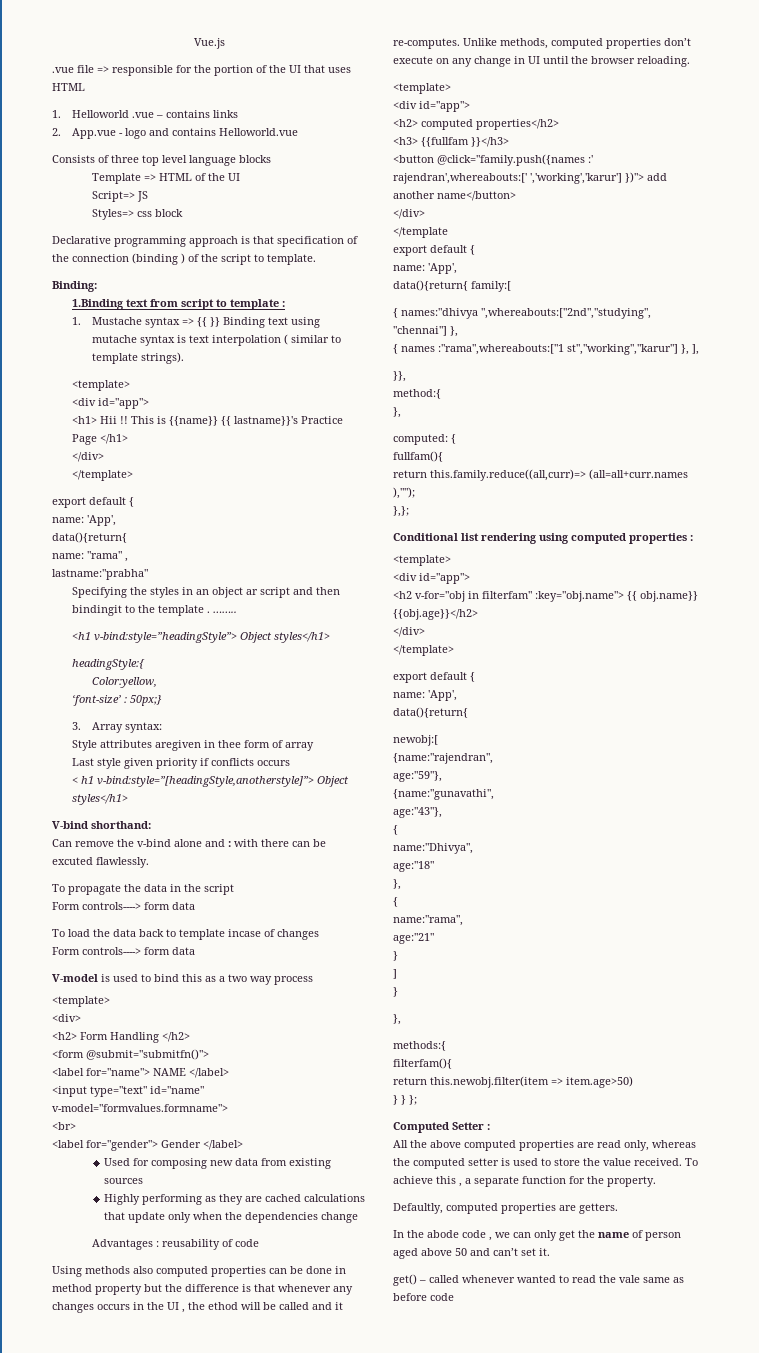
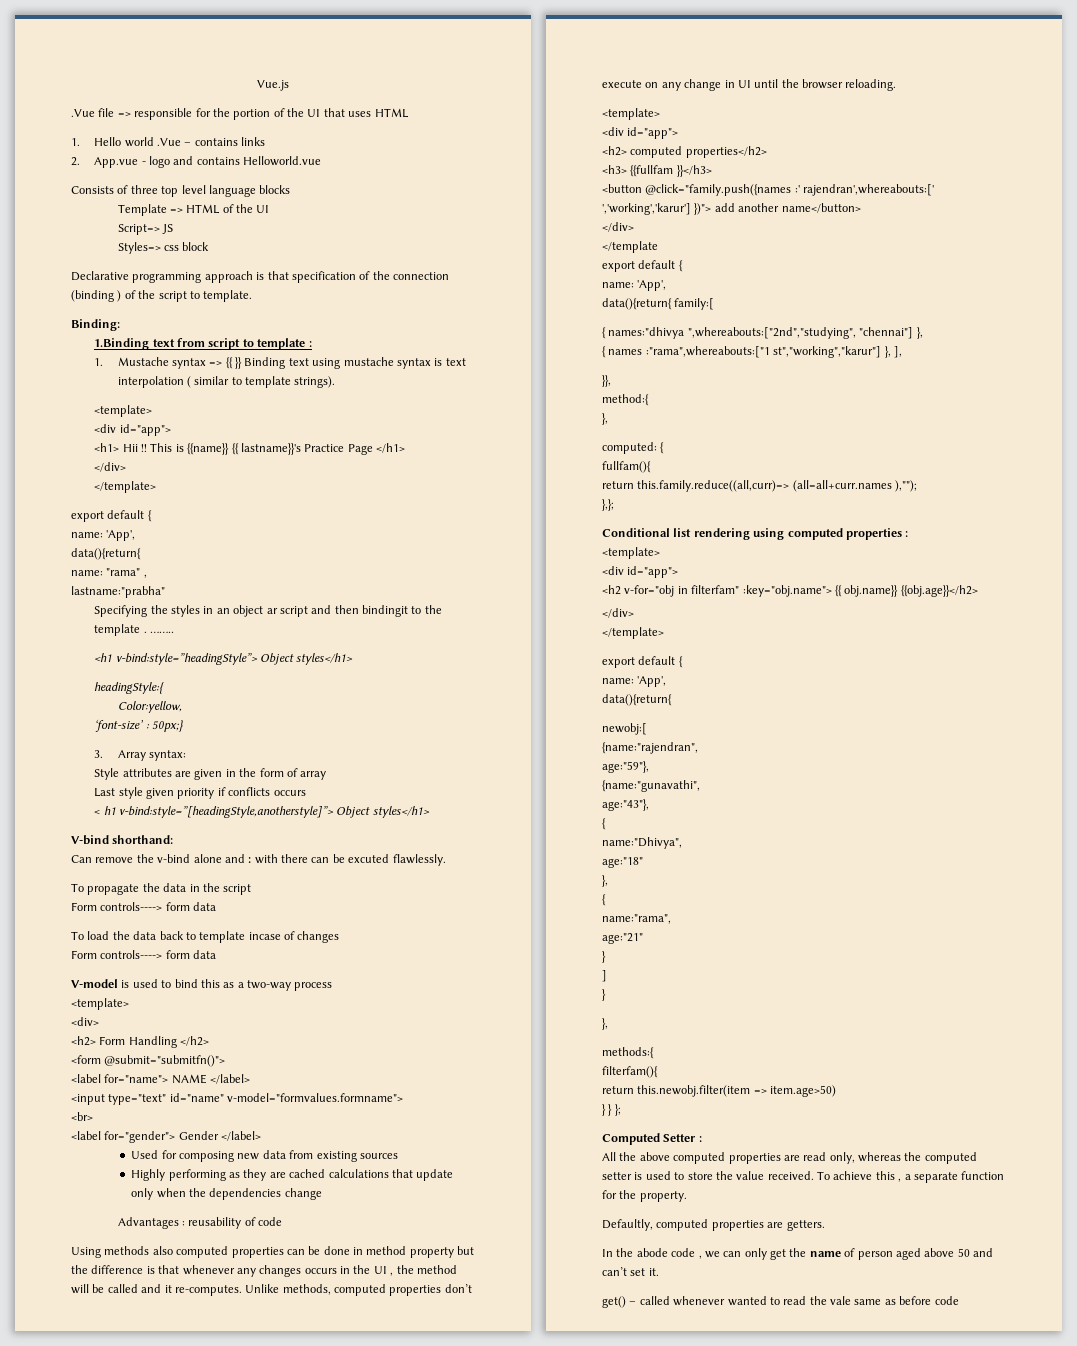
[52,67,74,73] .vue -> [71,109,95,117] .Vue
[72,110,155,118] Helloworld .vue -> [94,137,182,147] Hello world .Vue
[92,335,138,343] mutache -> [343,357,394,366] mustache
[155,740,242,751] aregiven in thee -> [175,768,257,780] are given in the
[228,974,272,985] two way -> [247,980,291,991] two-way
[208,1302,238,1310] ethod -> [416,1265,457,1274] method

